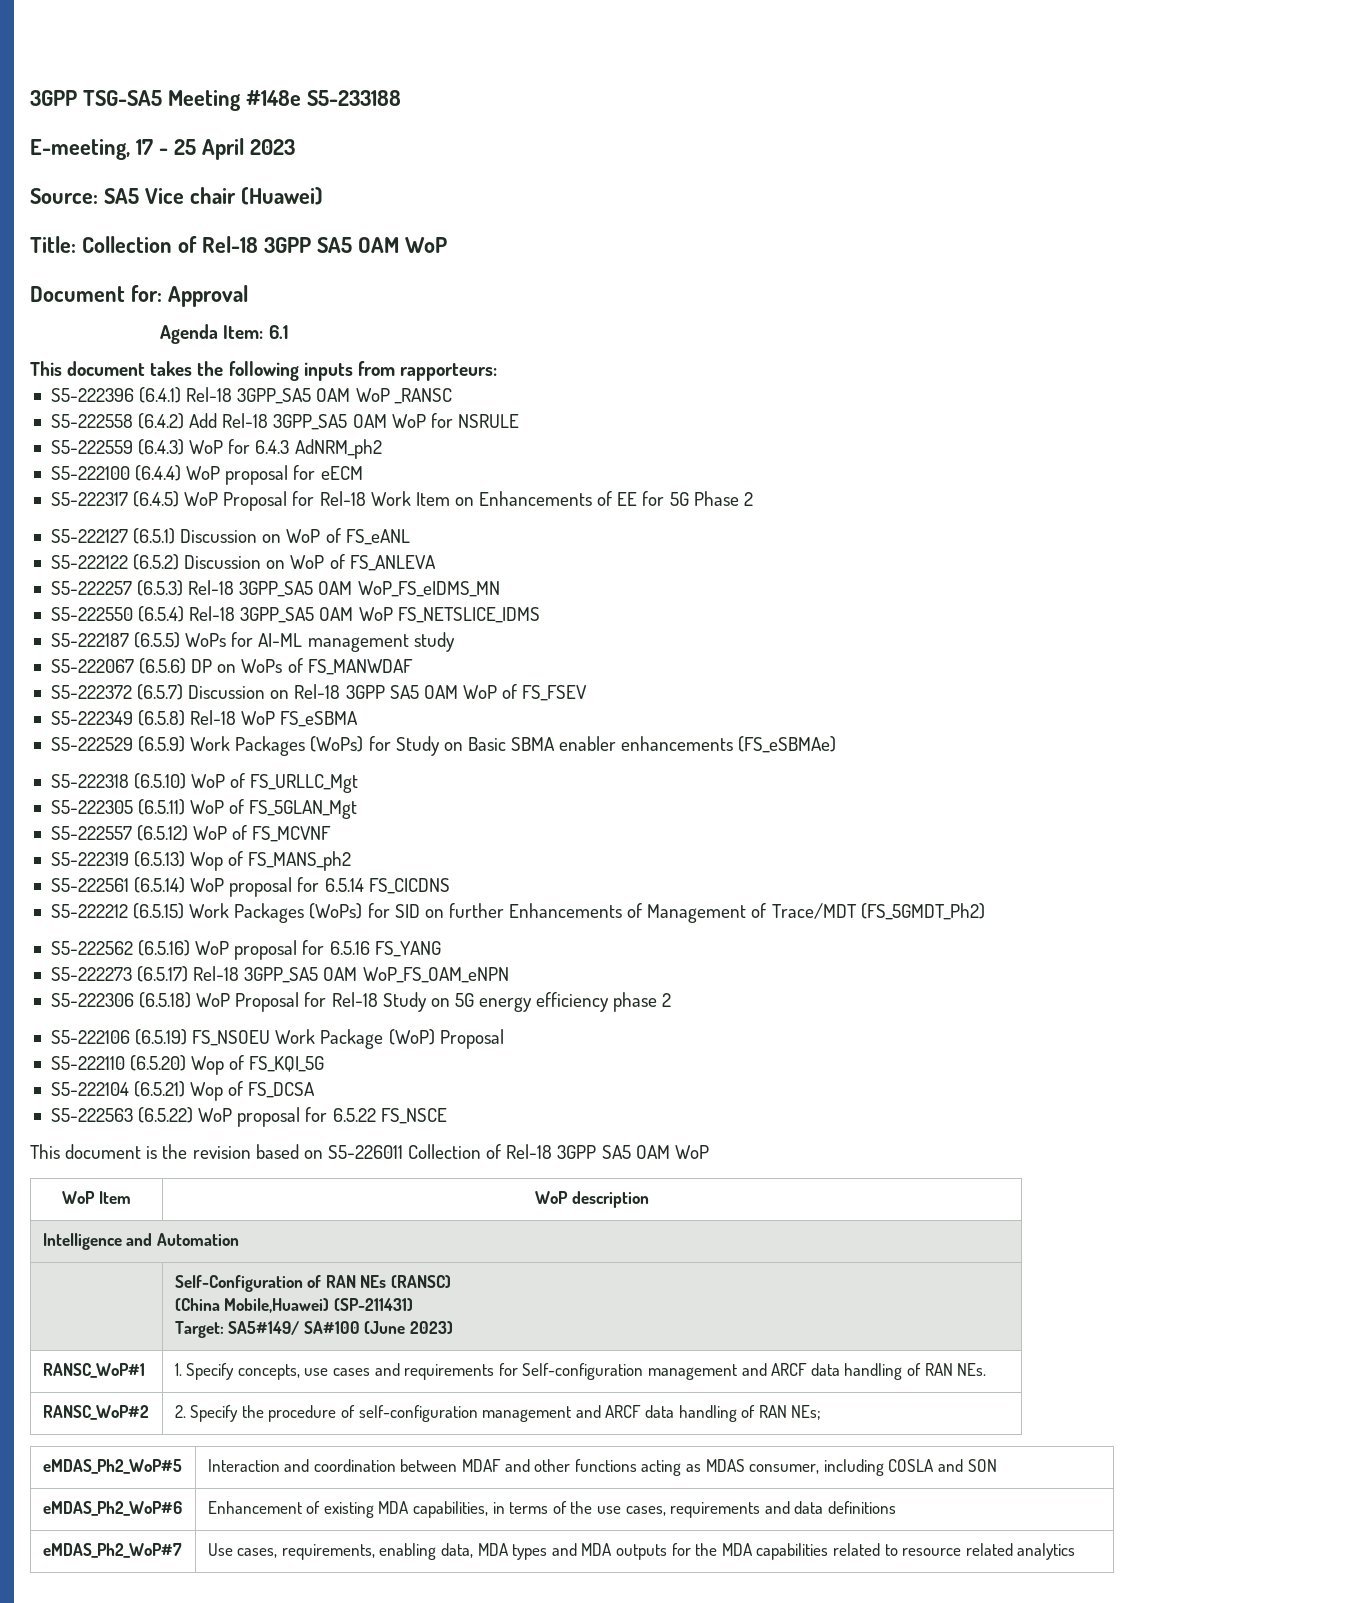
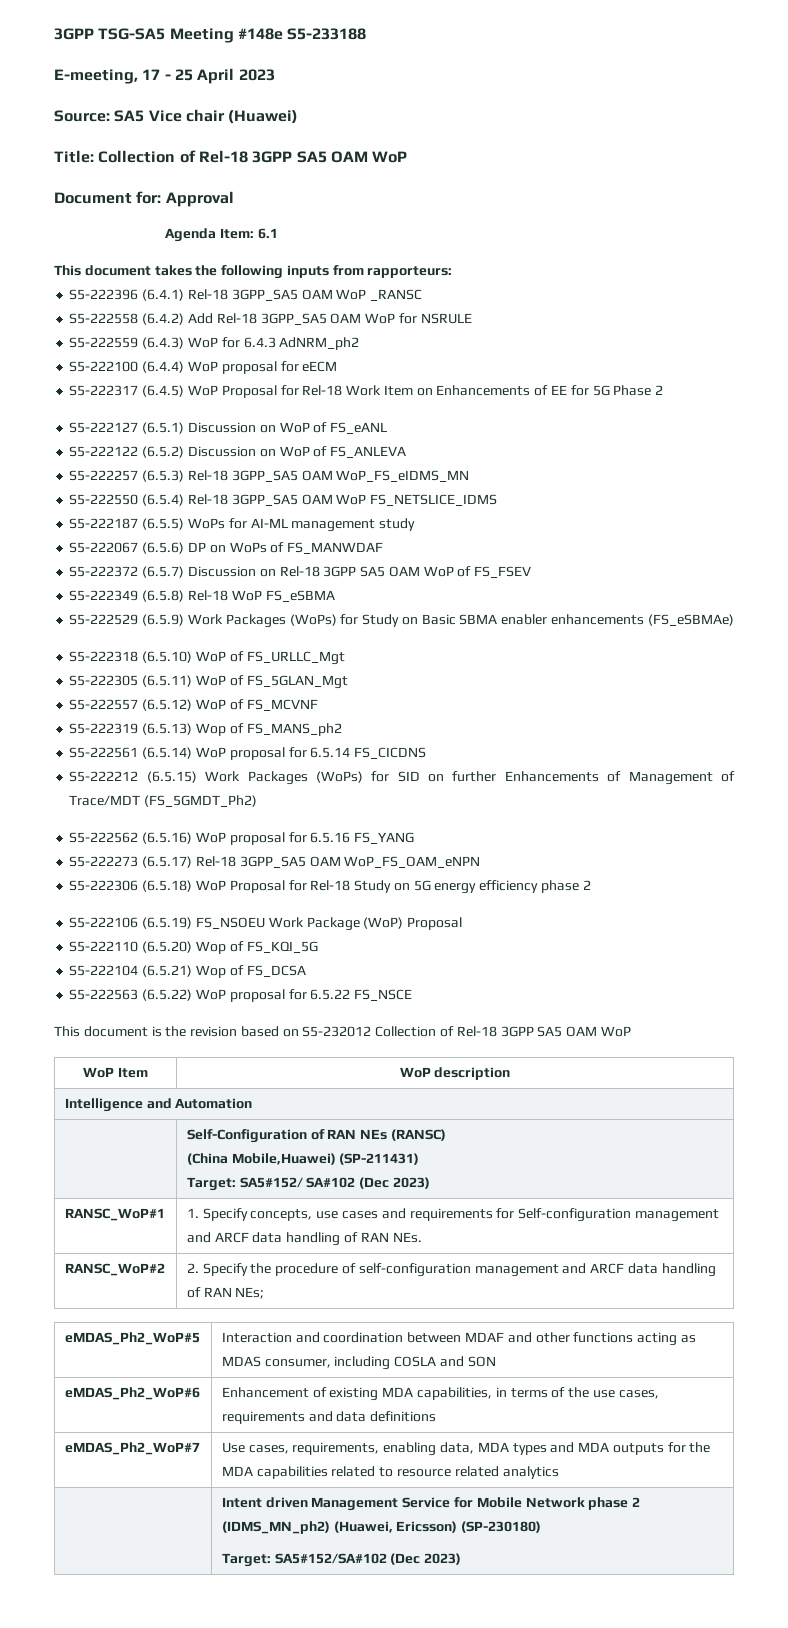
[327,1145,403,1159] S5-226011 -> [302,1026,372,1037] S5-232012
[228,1321,406,1335] SA5#149/ SA#100 (June -> [239,1177,390,1189] SA5#152/ SA#102 (Dec
(1076, 1551) none -> [221,1497,641,1511] [221,1521,542,1534] [221,1553,462,1567] // | Intent driven Management Service for Mobile Network phase 2 (IDMS_MN_ph2) (Huawei, Ericsson) (SP-230180) // Target: SA5#152/SA#102 (Dec 2023)

